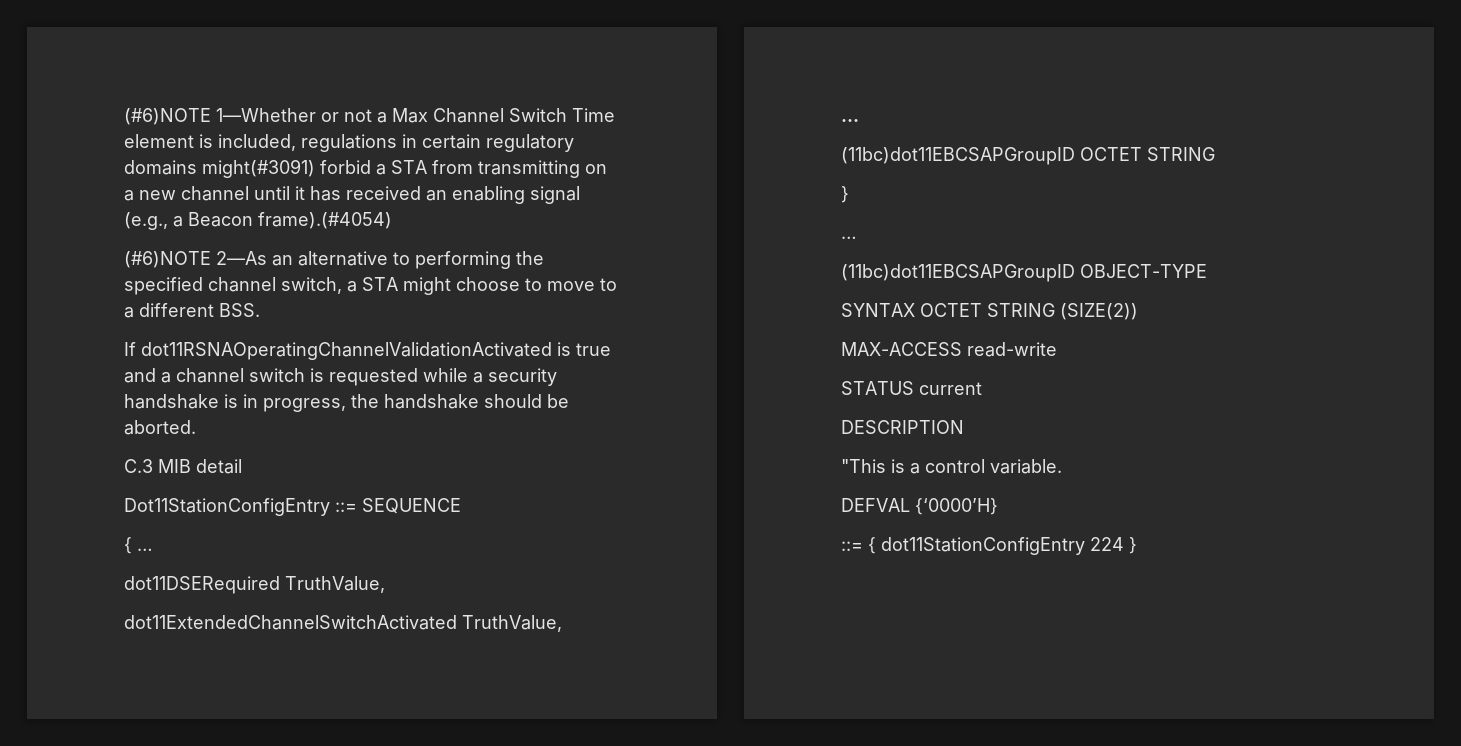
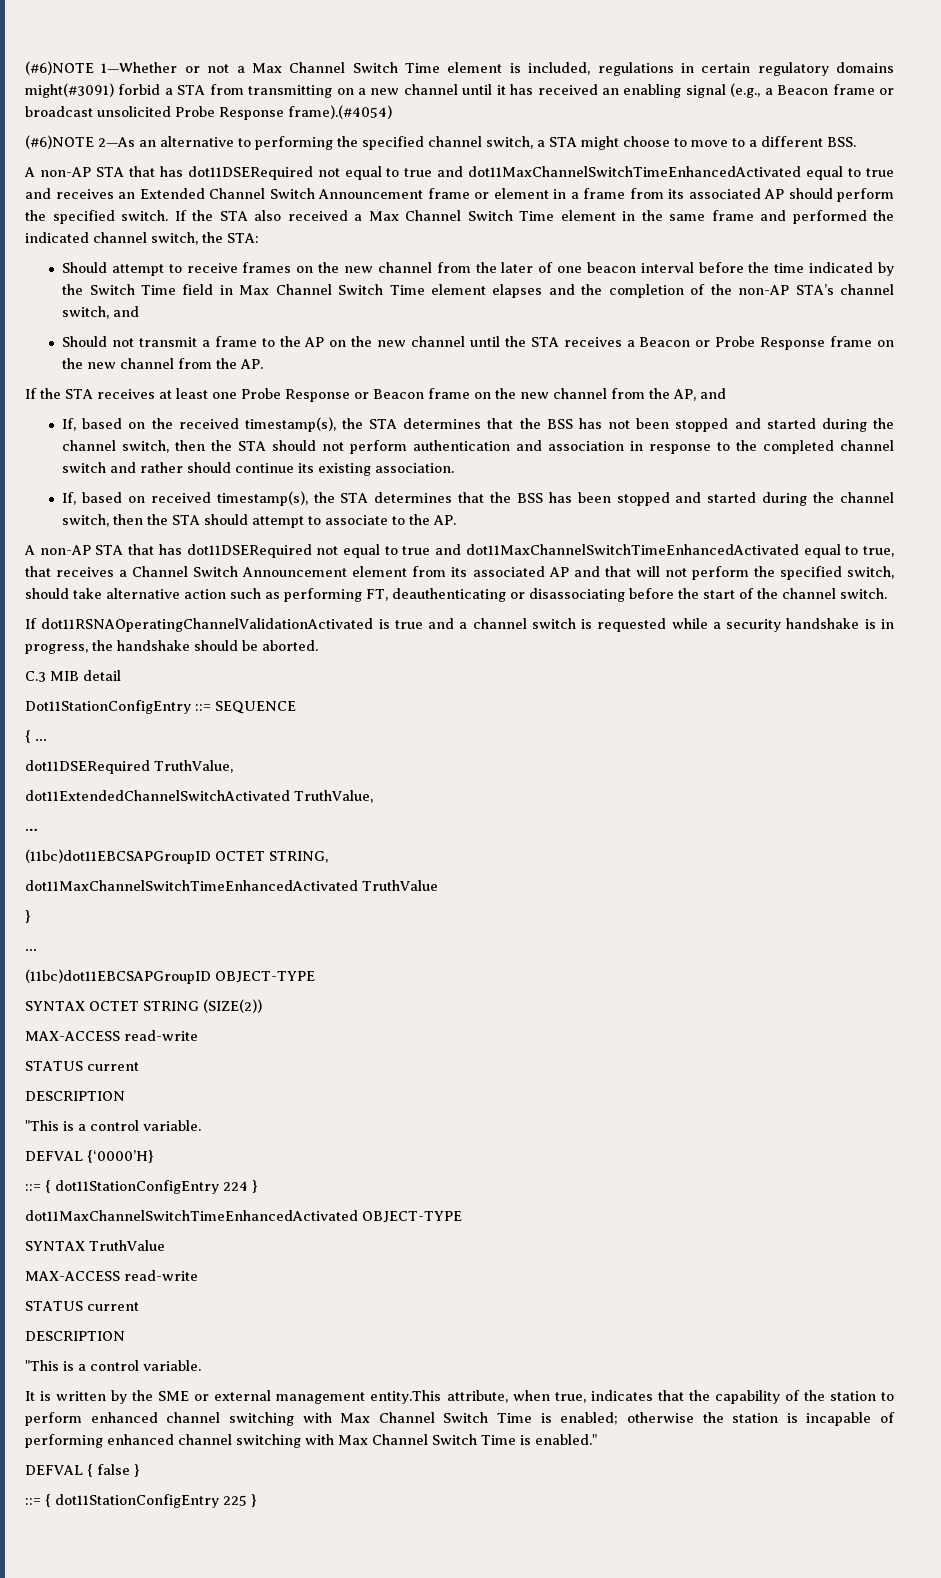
(253, 219) none -> [832,84,895,95] [25,106,284,120] frame or broadcast unsolicited Probe Response
(260, 310) none -> [24,166,895,180] [25,188,894,202] [25,210,894,224] [25,232,259,245] [62,262,895,276] [62,284,894,298] [62,306,140,319] [62,336,894,350] [62,358,264,369] [25,388,726,402] [62,417,895,432] [62,440,894,454] [62,462,455,476] [62,491,895,506] [62,514,457,528] [24,544,894,558] [25,566,894,580] [25,588,887,602] // A non-AP STA that has dot11DSERequired not equal to true and dot11MaxChannelSwitchTimeEnhancedActivated equal to true and receives an Extended Channel Switch Announcement frame or element in a frame from its associated AP should perform the specified switch. If the STA also received a Max Channel Switch Time element in the same frame and performed the indicated channel switch, the STA: // Should attempt to receive frames on the new channel from the later of one beacon interval before the time indicated by the Switch Time field in Max Channel Switch Time element elapses and the completion of the non-AP STA’s channel switch, and // Should not transmit a frame to the AP on the new channel until the STA receives a Beacon or Probe Response frame on the new channel from the AP. // If the STA receives at least one Probe Response or Beacon frame on the new channel from the AP, and // If, based on the received timestamp(s), the STA determines that the BSS has not been stopped and started during the channel switch, then the STA should not perform authentication and association in response to the completed channel switch and rather should continue its existing association. // If, based on received timestamp(s), the STA determines that the BSS has been stopped and started during the channel switch, then the STA should attempt to associate to the AP. // A non-AP STA that has dot11DSERequired not equal to true and dot11MaxChannelSwitchTimeEnhancedActivated equal to true, that receives a Channel Switch Announcement element from its associated AP and that will not perform the specified switch, should take alternative action such as performing FT, deauthenticating or disassociating before the start of the channel switch.
[1147,147,1215,161] STRING -> [269,851,328,863] [25,880,438,891] STRING, // dot11MaxChannelSwitchTimeEnhancedActivated TruthValue
(1137, 545) none -> [25,1210,462,1223] [25,1240,165,1251] [25,1270,198,1281] [25,1301,139,1311] [25,1331,125,1341] [25,1360,201,1371] [25,1390,894,1404] [25,1412,895,1426] [25,1434,597,1448] [25,1464,140,1477] [25,1494,257,1508] // dot11MaxChannelSwitchTimeEnhancedActivated OBJECT-TYPE // SYNTAX TruthValue // MAX-ACCESS read-write // STATUS current // DESCRIPTION // "This is a control variable. // It is written by the SME or external management entity.This attribute, when true, indicates that the capability of the station to perform enhanced channel switching with Max Channel Switch Time is enabled; otherwise the station is incapable of performing enhanced channel switching with Max Channel Switch Time is enabled." // DEFVAL { false } // ::= { dot11StationConfigEntry 225 }

